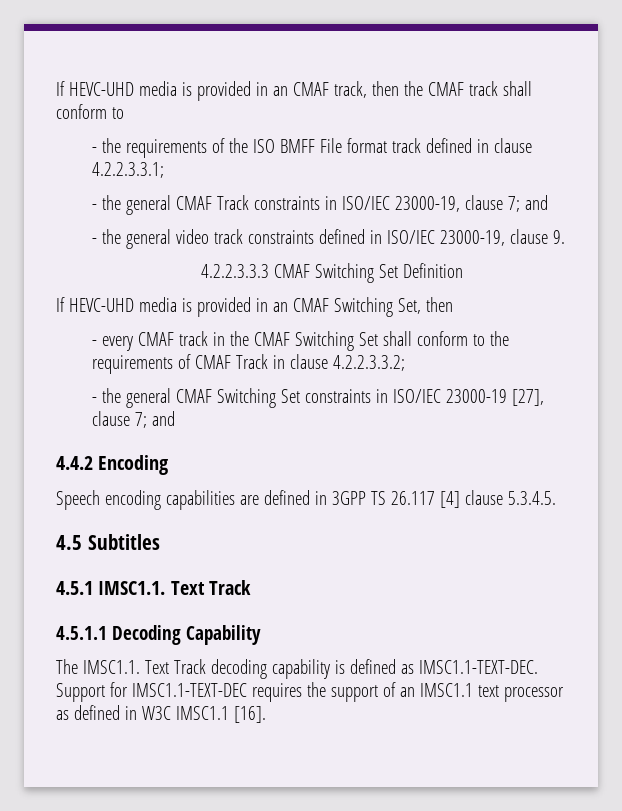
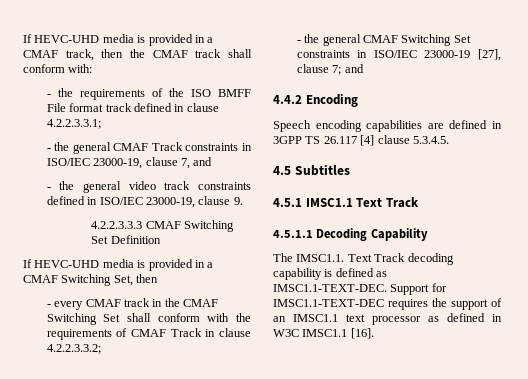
[56,81,288,101] If HEVC-UHD media is provided in an -> [23,34,214,46] If HEVC-UHD media is provided in a
[111,107,124,119] to -> [68,64,93,73] with:
[508,196,521,212] 7; -> [180,158,190,169] 7,
[272,302,288,312] an -> [207,262,214,268] a
[473,334,486,346] to -> [207,313,230,322] with
[98,581,166,595] IMSC1.1. -> [305,198,353,207] IMSC1.1

